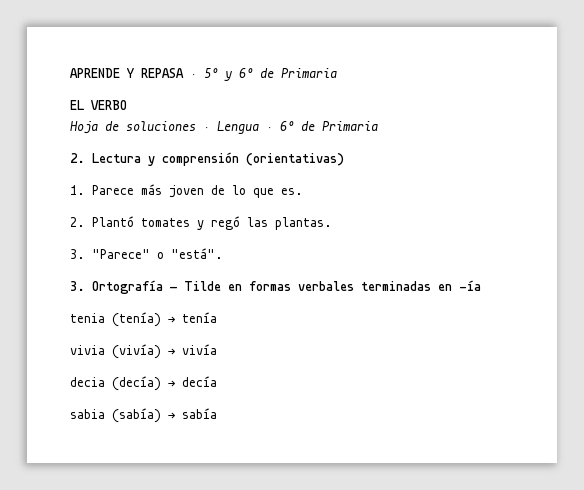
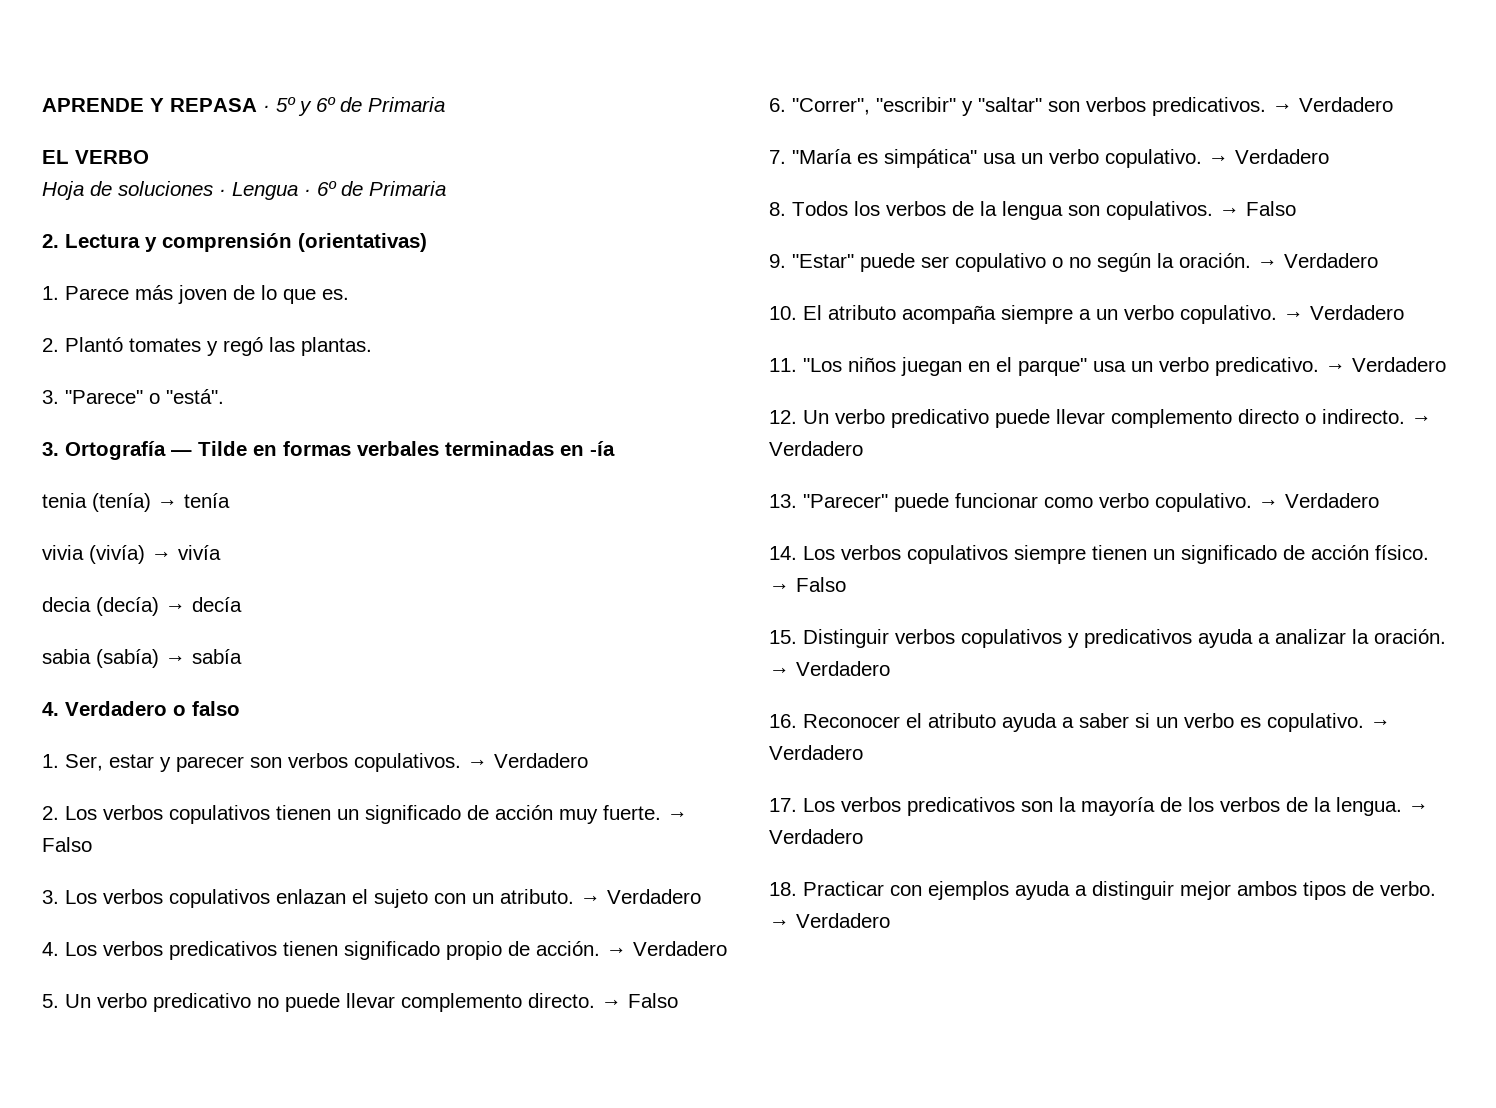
(217, 413) none -> [42,701,240,716] [42,753,588,772] [42,805,688,824] [42,837,92,852] [42,889,701,908] [42,941,727,960] [42,993,678,1012] [769,97,1393,116] [769,149,1329,168] [769,201,1296,220] [769,253,1378,272] [769,305,1404,324] [769,357,1446,376] [769,409,1432,428] [769,441,863,456] [769,493,1379,512] [769,545,1429,564] [769,577,846,592] [769,629,1446,648] [769,661,890,676] [769,713,1391,732] [769,745,863,760] [769,797,1429,816] [769,829,863,844] [769,881,1436,900] [769,913,890,928] // 4. Verdadero o falso // 1. Ser, estar y parecer son verbos copulativos. → Verdadero // 2. Los verbos copulativos tienen un significado de acción muy fuerte. → Falso // 3. Los verbos copulativos enlazan el sujeto con un atributo. → Verdadero // 4. Los verbos predicativos tienen significado propio de acción. → Verdadero // 5. Un verbo predicativo no puede llevar complemento directo. → Falso // 6. "Correr", "escribir" y "saltar" son verbos predicativos. → Verdadero // 7. "María es simpática" usa un verbo copulativo. → Verdadero // 8. Todos los verbos de la lengua son copulativos. → Falso // 9. "Estar" puede ser copulativo o no según la oración. → Verdadero // 10. El atributo acompaña siempre a un verbo copulativo. → Verdadero // 11. "Los niños juegan en el parque" usa un verbo predicativo. → Verdadero // 12. Un verbo predicativo puede llevar complemento directo o indirecto. → Verdadero // 13. "Parecer" puede funcionar como verbo copulativo. → Verdadero // 14. Los verbos copulativos siempre tienen un significado de acción físico. → Falso // 15. Distinguir verbos copulativos y predicativos ayuda a analizar la oración. → Verdadero // 16. Reconocer el atributo ayuda a saber si un verbo es copulativo. → Verdadero // 17. Los verbos predicativos son la mayoría de los verbos de la lengua. → Verdadero // 18. Practicar con ejemplos ayuda a distinguir mejor ambos tipos de verbo. → Verdadero

